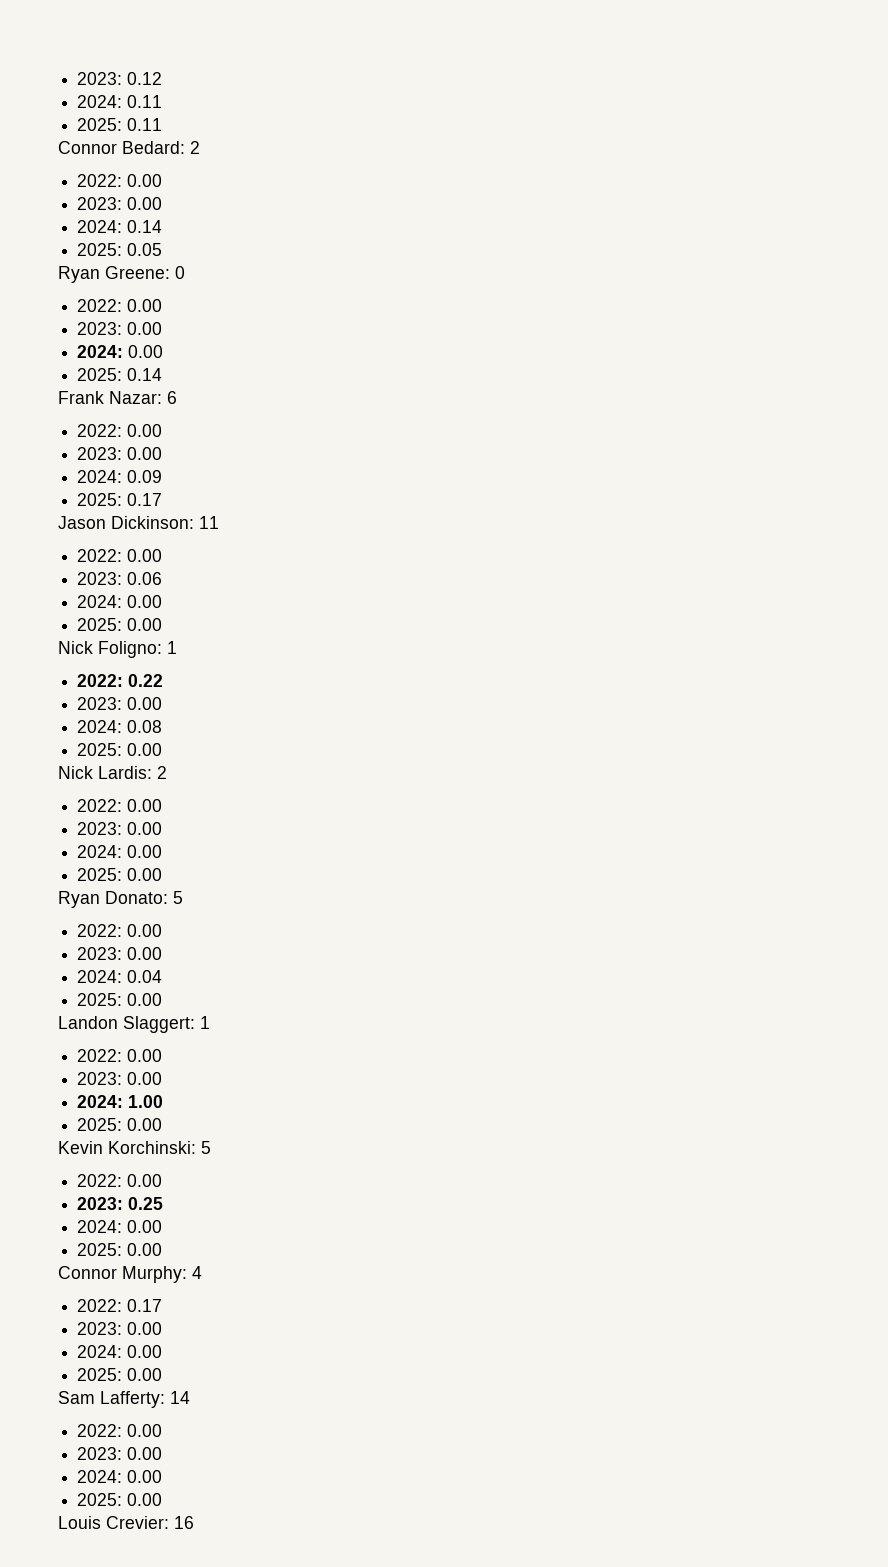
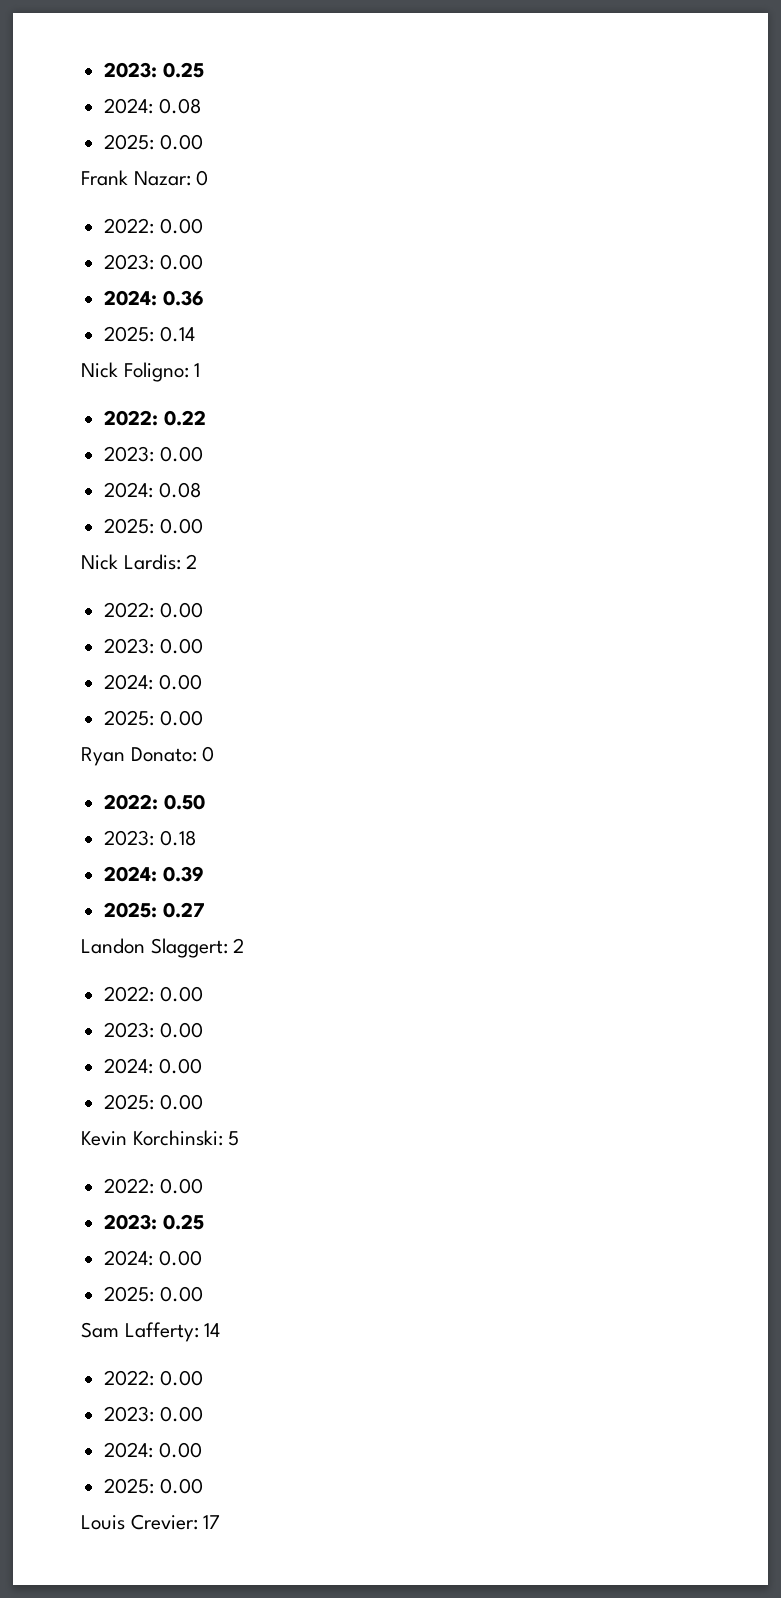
[77,72,163,85] [77,95,163,108] [77,118,163,131] [58,141,200,154] [77,174,163,187] [77,197,163,210] [77,220,163,233] [77,243,163,256] [58,266,170,283] 2023: 0.12 // 2024: 0.11 // 2025: 0.11 // Connor Bedard: 2 // 2022: 0.00 // 2023: 0.00 // 2024: 0.14 // 2025: 0.05 // Ryan Greene: -> [104,62,204,78] [104,98,201,114] [104,134,203,150] [81,170,191,186] 2023: 0.25 // 2024: 0.08 // 2025: 0.00 // Frank Nazar:
[128,345,164,358] 0.00 -> [162,290,204,306] 0.36
[58,391,177,404] [77,424,163,437] [77,447,163,460] [77,470,163,483] [77,493,163,506] [58,516,219,529] [77,549,163,562] [77,572,163,585] [77,595,163,608] [77,618,163,631] // Frank Nazar: 6 // 2022: 0.00 // 2023: 0.00 // 2024: 0.09 // 2025: 0.17 // Jason Dickinson: 11 // 2022: 0.00 // 2023: 0.06 // 2024: 0.00 // 2025: 0.00 -> (195, 334) none
[173,891,183,904] [77,924,163,937] [77,947,163,960] [77,970,163,983] [77,993,163,1006] [58,1016,210,1033] [77,1049,163,1062] [77,1072,163,1085] [77,1095,164,1108] 5 // 2022: 0.00 // 2023: 0.00 // 2024: 0.04 // 2025: 0.00 // Landon Slaggert: 1 // 2022: 0.00 // 2023: 0.00 // 2024: 1.00 -> [202,746,215,762] [104,794,205,810] [104,830,196,846] [104,866,204,882] [104,902,204,918] [81,938,245,958] [104,986,203,1002] [104,1022,203,1038] [104,1058,202,1074] 0 // 2022: 0.50 // 2023: 0.18 // 2024: 0.39 // 2025: 0.27 // Landon Slaggert: 2 // 2022: 0.00 // 2023: 0.00 // 2024: 0.00
[58,1266,202,1283] [77,1299,163,1312] [77,1322,163,1335] [77,1345,163,1358] [77,1368,163,1381] // Connor Murphy: 4 // 2022: 0.17 // 2023: 0.00 // 2024: 0.00 // 2025: 0.00 -> (203, 1294) none
[174,1516,194,1529] 16 -> [203,1515,221,1529] 17

